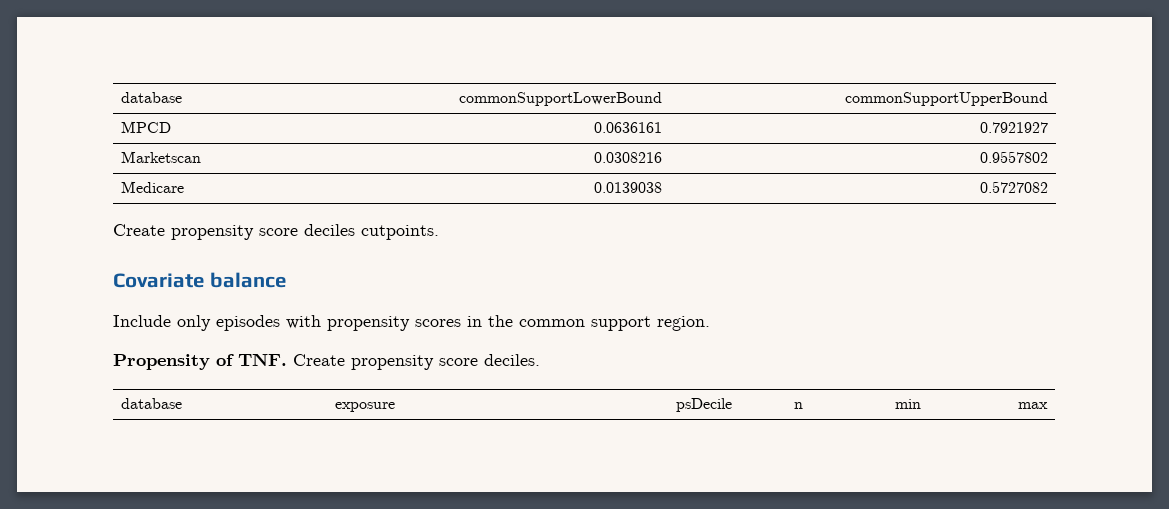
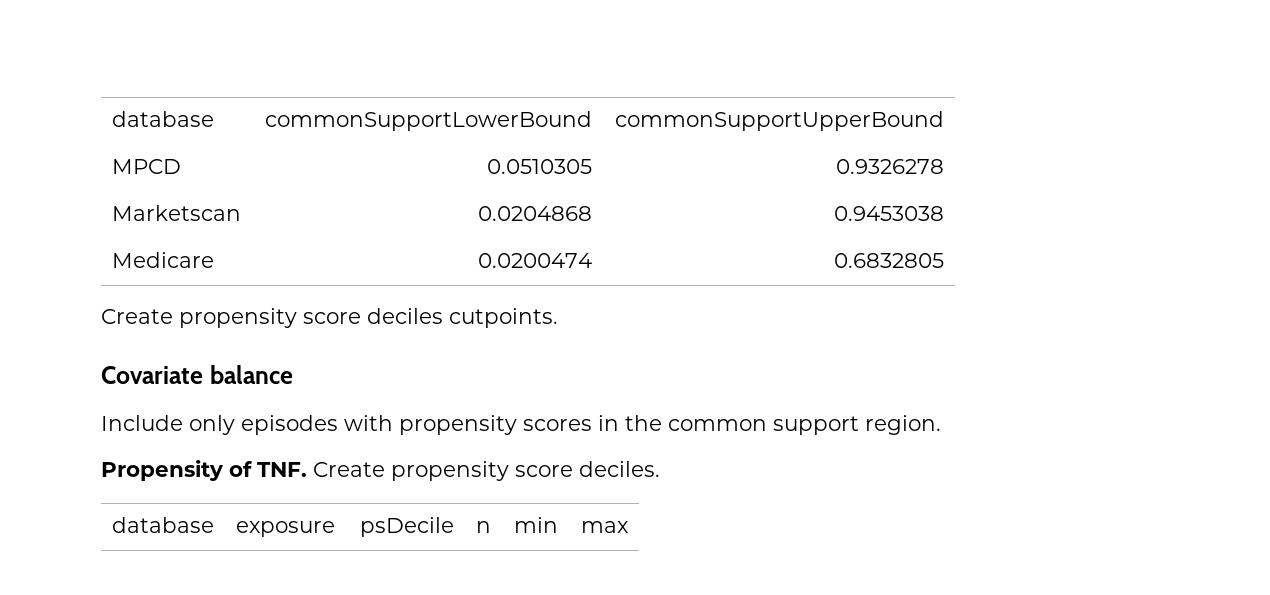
[593,122,662,133] [979,122,1048,133] 0.0636161 | 0.7921927 -> [487,159,593,174] [836,159,945,174] 0.0510305 | 0.9326278
[593,152,662,163] [979,151,1048,163] 0.0308216 | 0.9557802 -> [478,206,593,221] [834,206,945,221] 0.0204868 | 0.9453038
[593,182,662,193] [979,181,1048,193] 0.0139038 | 0.5727082 -> [478,253,593,268] [834,253,945,268] 0.0200474 | 0.6832805

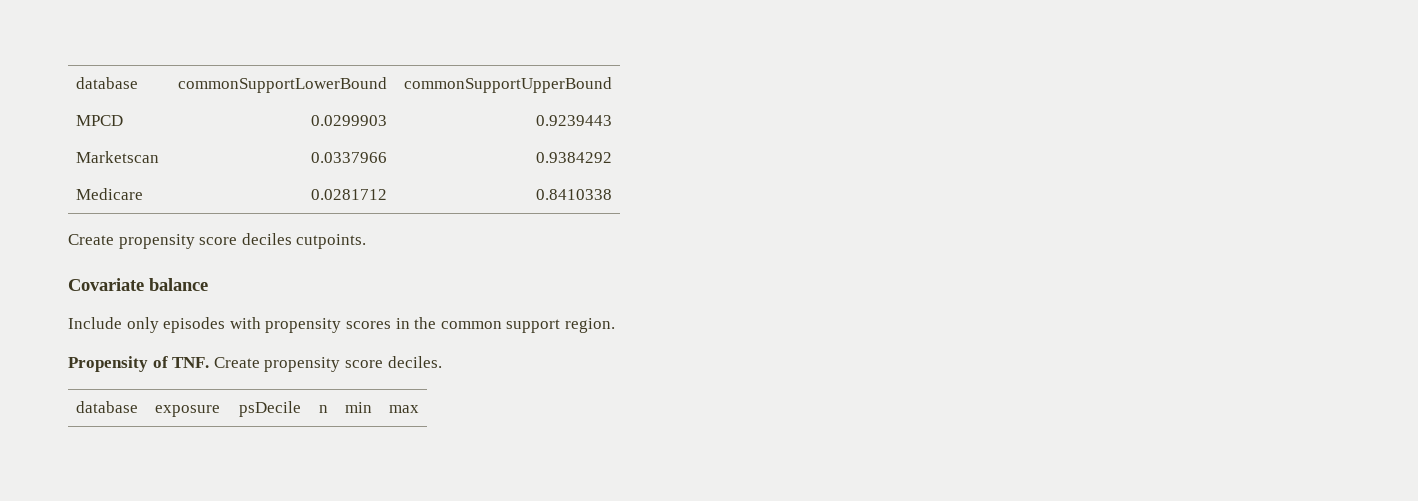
[487,159,593,174] [836,159,945,174] 0.0510305 | 0.9326278 -> [310,115,387,126] [535,115,612,126] 0.0299903 | 0.9239443
[478,206,593,221] [834,206,945,221] 0.0204868 | 0.9453038 -> [310,152,387,163] [535,152,612,163] 0.0337966 | 0.9384292
[478,253,593,268] [834,253,945,268] 0.0200474 | 0.6832805 -> [310,189,387,200] [535,189,612,200] 0.0281712 | 0.8410338

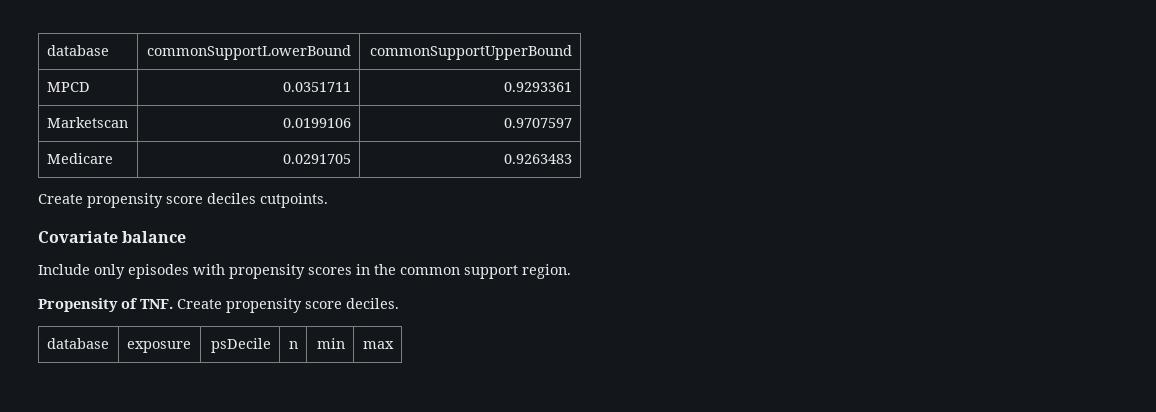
[310,115,387,126] [535,115,612,126] 0.0299903 | 0.9239443 -> [283,82,352,92] [504,82,573,92] 0.0351711 | 0.9293361
[310,152,387,163] [535,152,612,163] 0.0337966 | 0.9384292 -> [283,118,352,128] [504,118,573,128] 0.0199106 | 0.9707597
[310,189,387,200] [535,189,612,200] 0.0281712 | 0.8410338 -> [283,154,352,164] [504,154,573,164] 0.0291705 | 0.9263483

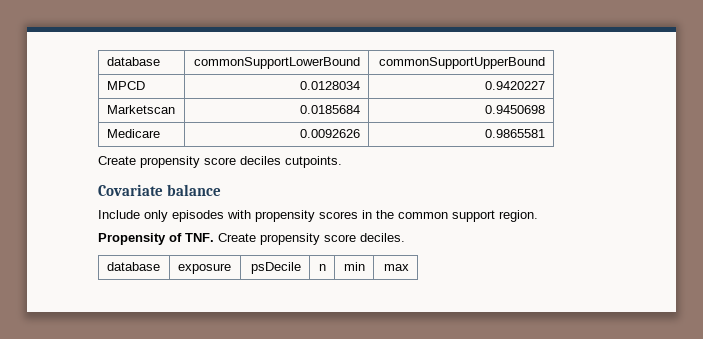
[283,82,352,92] [504,82,573,92] 0.0351711 | 0.9293361 -> [300,81,361,90] [485,81,546,90] 0.0128034 | 0.9420227
[283,118,352,128] [504,118,573,128] 0.0199106 | 0.9707597 -> [300,105,361,114] [485,105,546,114] 0.0185684 | 0.9450698
[283,154,352,164] [504,154,573,164] 0.0291705 | 0.9263483 -> [300,129,361,138] [485,129,546,138] 0.0092626 | 0.9865581

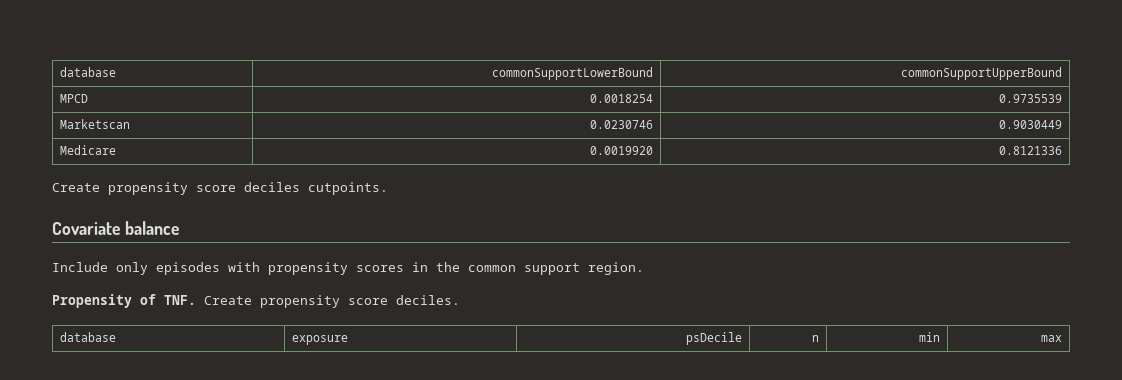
[300,81,361,90] [485,81,546,90] 0.0128034 | 0.9420227 -> [589,94,653,103] [998,94,1062,103] 0.0018254 | 0.9735539
[300,105,361,114] [485,105,546,114] 0.0185684 | 0.9450698 -> [589,120,653,129] [998,120,1062,129] 0.0230746 | 0.9030449
[300,129,361,138] [485,129,546,138] 0.0092626 | 0.9865581 -> [589,146,653,155] [998,146,1062,155] 0.0019920 | 0.8121336

